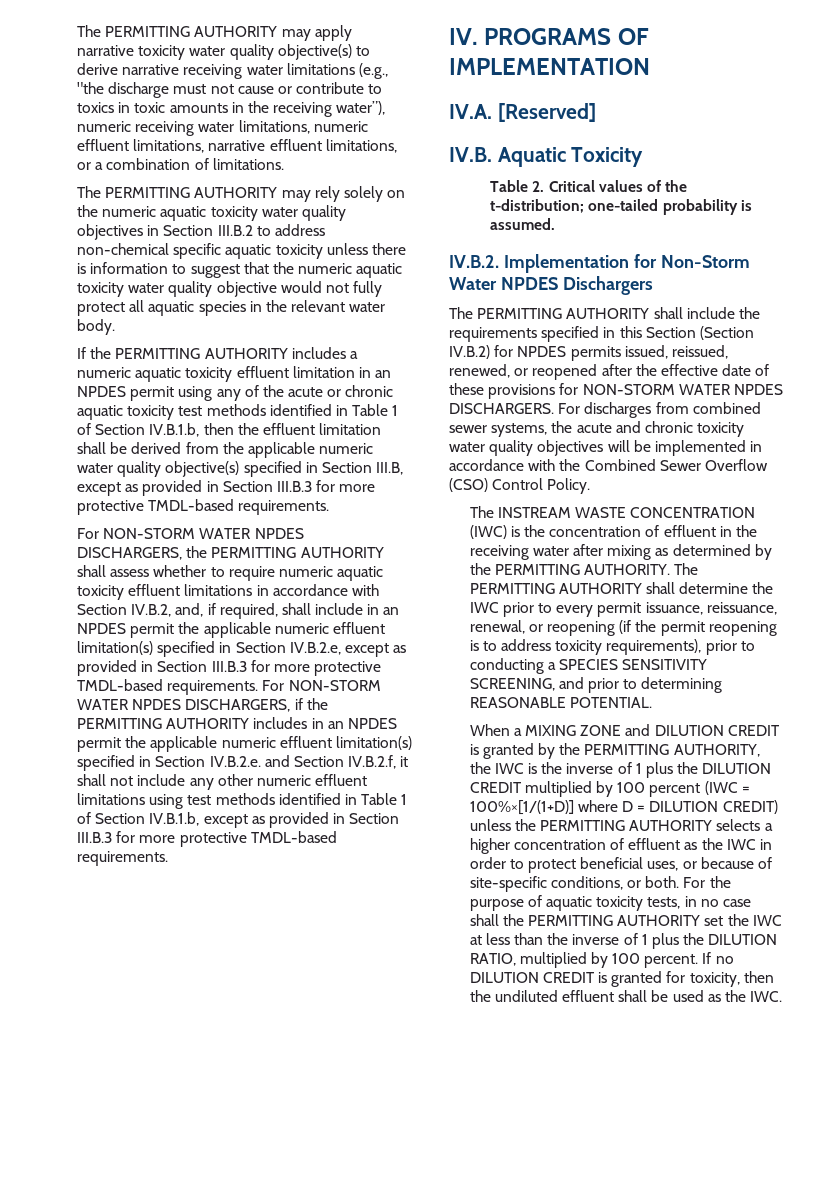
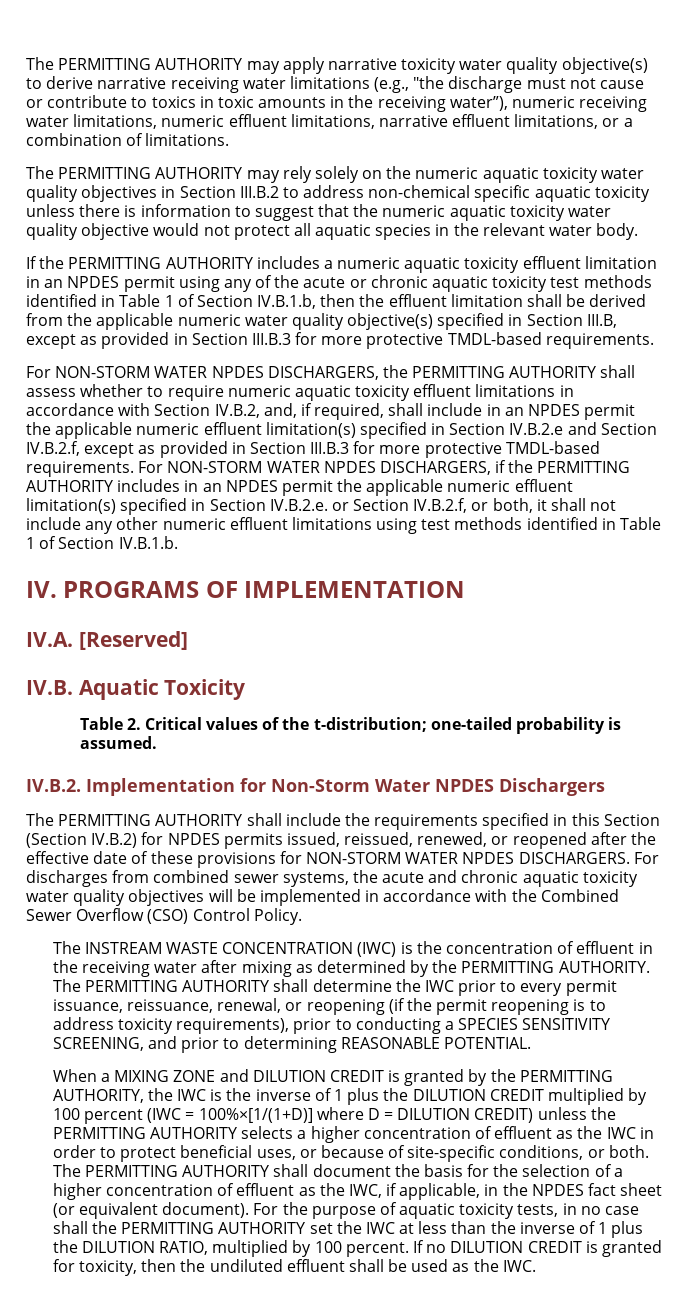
[353,281,383,297] fully -> (230, 230) none
[289,642,341,655] IV.B.2.e, -> [509,422,657,435] [26,441,80,456] IV.B.2.e and Section IV.B.2.f,
[264,755,397,769] and Section IV.B.2.f, -> [331,498,533,513] or Section IV.B.2.f, or both,
[149,812,400,828] [77,831,337,847] [77,851,168,866] IV.B.1.b, except as provided in Section III.B.3 for more protective TMDL-based requirements. -> [118,536,178,549] IV.B.1.b.
(693, 427) none -> [522,871,579,887] aquatic
(680, 882) none -> [52,1164,623,1177] [52,1183,663,1200] [52,1202,250,1219] The PERMITTING AUTHORITY shall document the basis for the selection of a higher concentration of effluent as the IWC, if applicable, in the NPDES fact sheet (or equivalent document).

